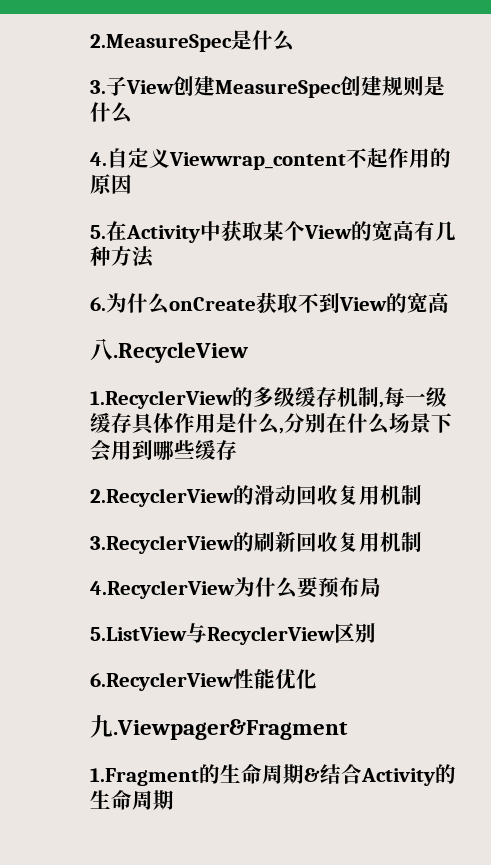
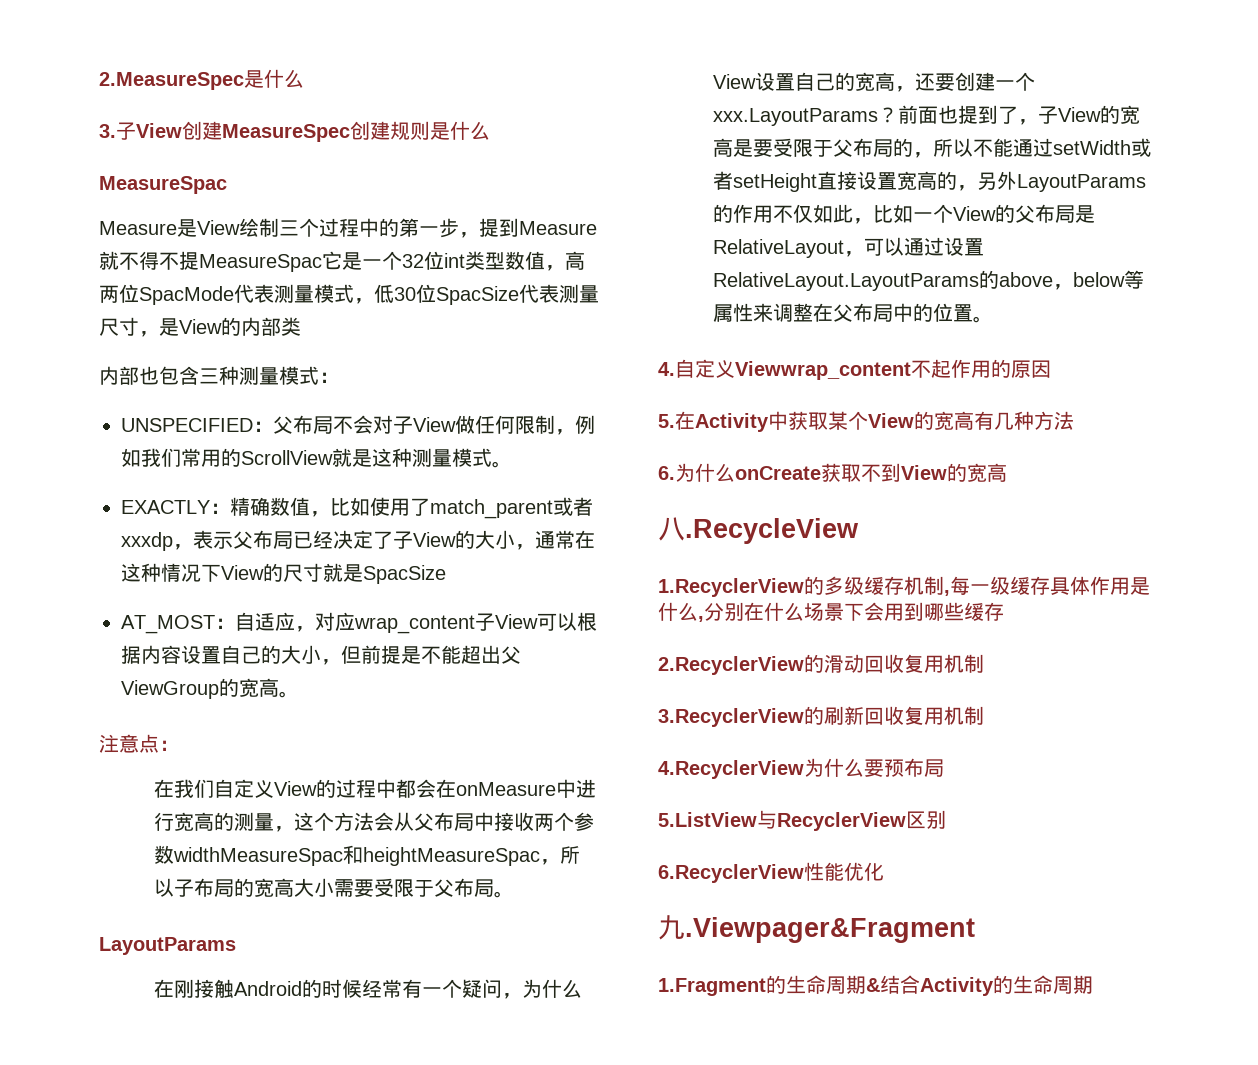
(133, 113) none -> [99,176,227,194] [99,218,597,238] [99,251,585,272] [99,284,599,305] [99,317,301,337] [99,366,339,385] [121,415,595,435] [121,448,512,468] [121,497,593,519] [121,530,595,551] [121,563,446,584] [121,612,597,634] [121,645,521,665] [121,678,299,699] [99,734,179,753] [154,779,597,798] [154,812,595,832] [154,845,581,866] [154,878,515,898] [99,937,236,955] [154,979,583,999] [713,72,1036,92] [713,105,1141,126] [713,138,1152,158] [713,171,1147,192] [713,204,1096,224] [713,237,985,258] [713,270,1145,291] [713,303,994,323] // MeasureSpac // Measure是View绘制三个过程中的第一步，提到Measure就不得不提MeasureSpac它是一个32位int类型数值，高两位SpacMode代表测量模式，低30位SpacSize代表测量尺寸，是View的内部类 // 内部也包含三种测量模式： // UNSPECIFIED：父布局不会对子View做任何限制，例如我们常用的ScrollView就是这种测量模式。 // EXACTLY：精确数值，比如使用了match_parent或者xxxdp，表示父布局已经决定了子View的大小，通常在这种情况下View的尺寸就是SpacSize // AT_MOST：自适应，对应wrap_content子View可以根据内容设置自己的大小，但前提是不能超出父ViewGroup的宽高。 // 注意点： // 在我们自定义View的过程中都会在onMeasure中进行宽高的测量，这个方法会从父布局中接收两个参数widthMeasureSpac和heightMeasureSpac，所以子布局的宽高大小需要受限于父布局。 // LayoutParams // 在刚接触Android的时候经常有一个疑问，为什么View设置自己的宽高，还要创建一个xxx.LayoutParams？前面也提到了，子View的宽高是要受限于父布局的，所以不能通过setWidth或者setHeight直接设置宽高的，另外LayoutParams的作用不仅如此，比如一个View的父布局是RelativeLayout，可以通过设置RelativeLayout.LayoutParams的above，below等属性来调整在父布局中的位置。

